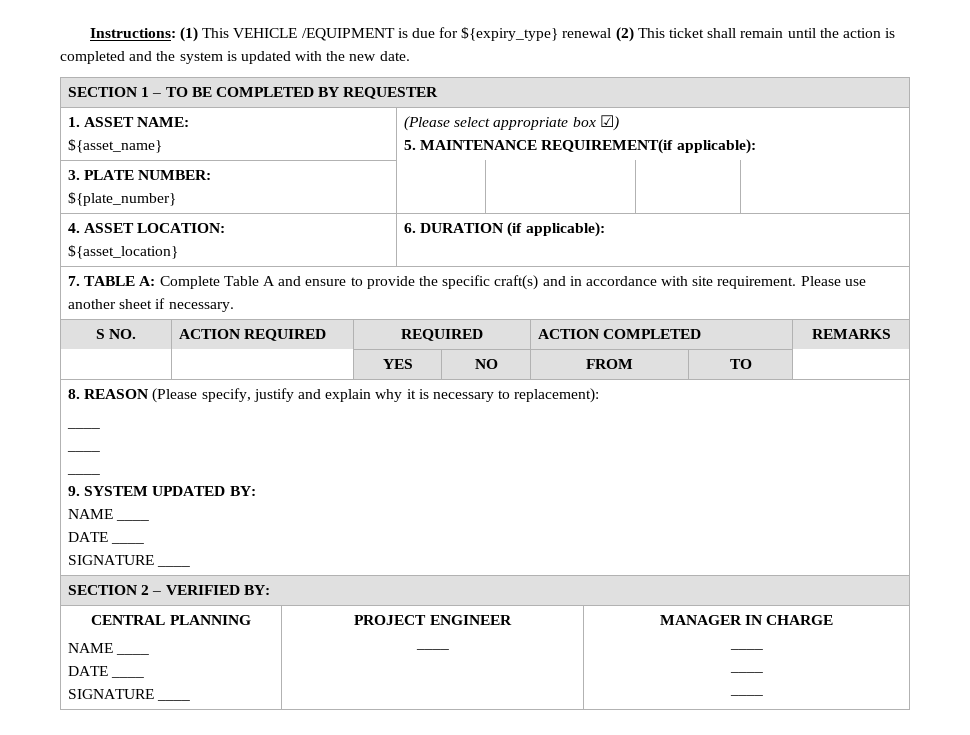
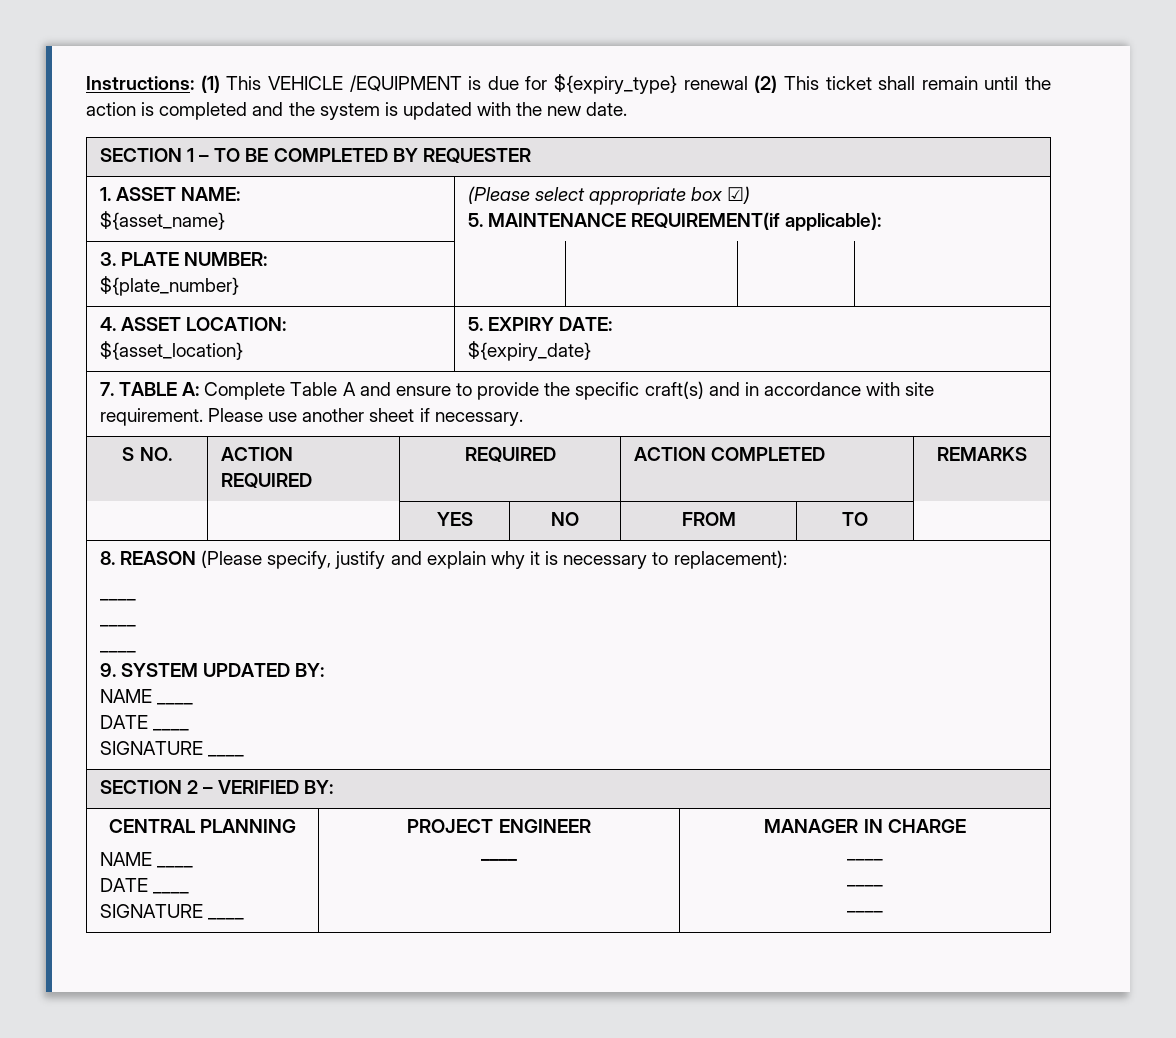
[404,222,605,237] 6. DURATION (if applicable): -> [467,317,613,331] [467,341,591,361] 5. EXPIRY DATE: // ${expiry_date}

